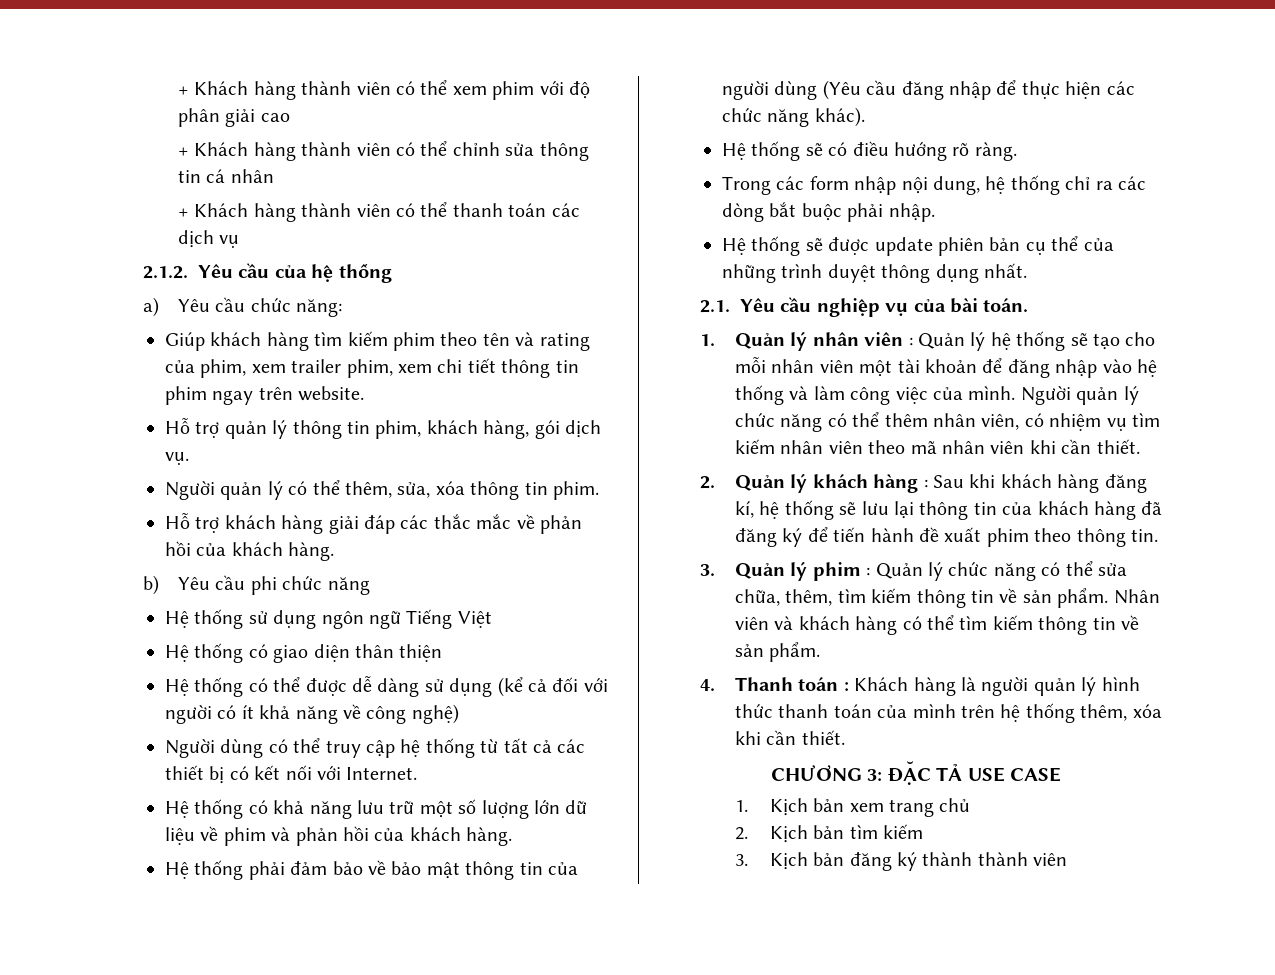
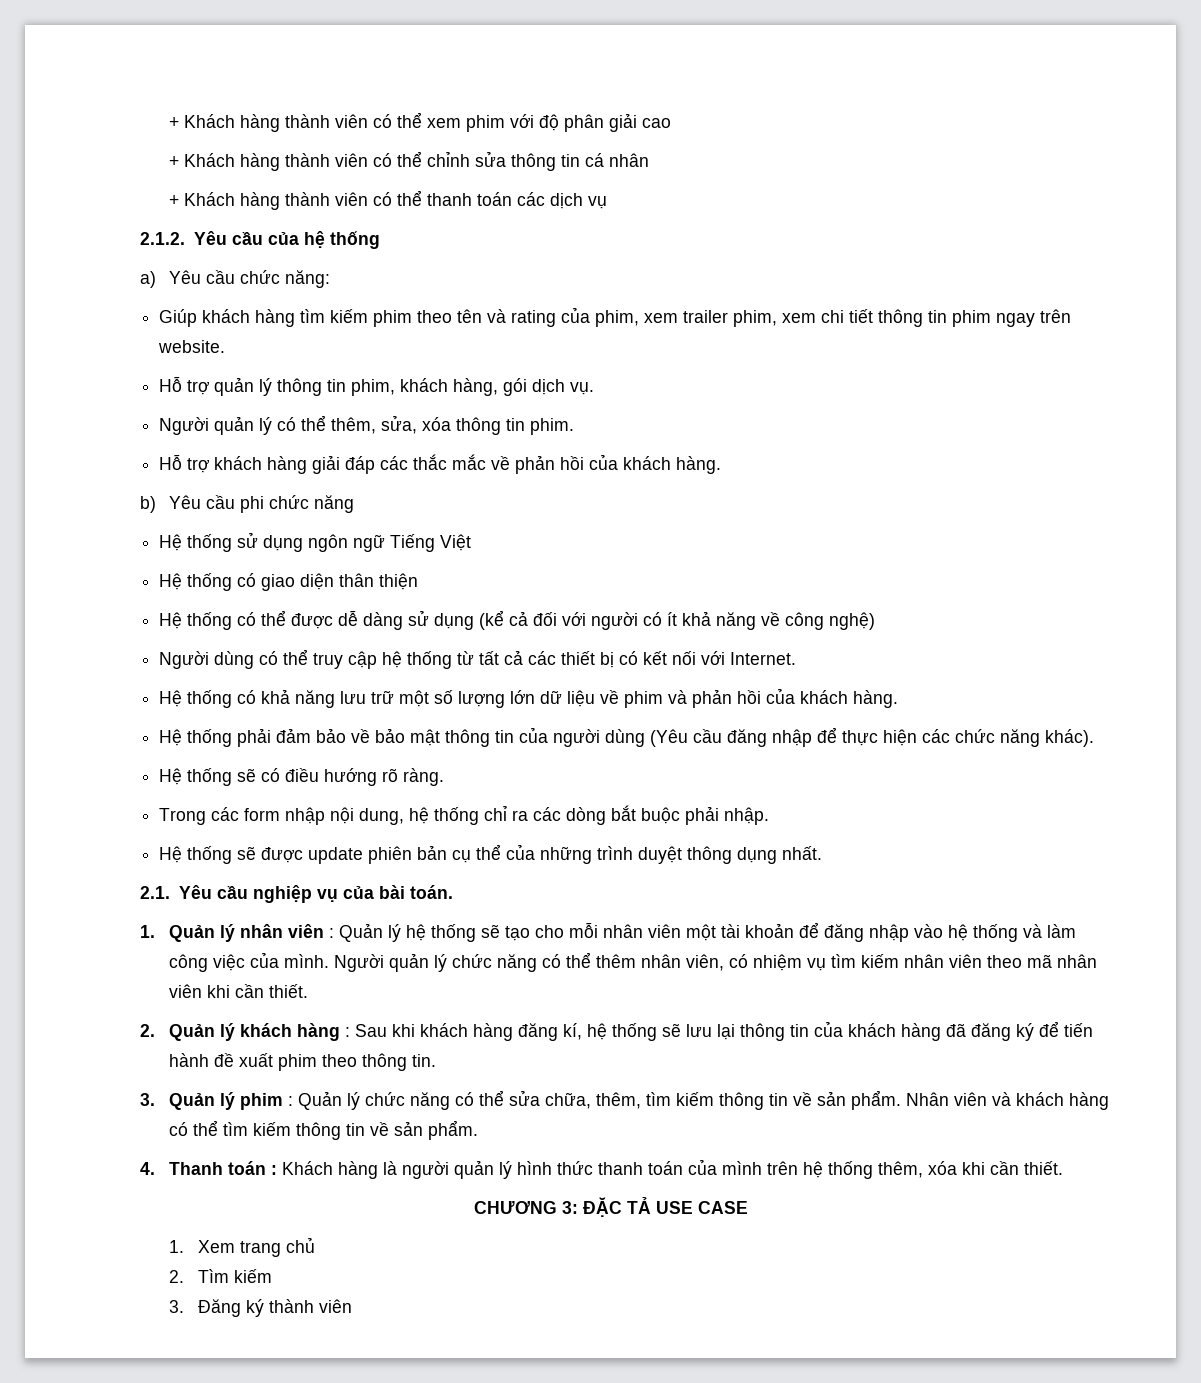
[769,798,884,816] Kịch bản xem -> [197,1240,235,1253] Xem
[769,825,878,843] Kịch bản tìm -> [197,1269,229,1283] Tìm
[769,852,892,871] Kịch bản đăng -> [197,1299,241,1317] Đăng
[977,852,1028,866] thành -> (314, 1306) none

